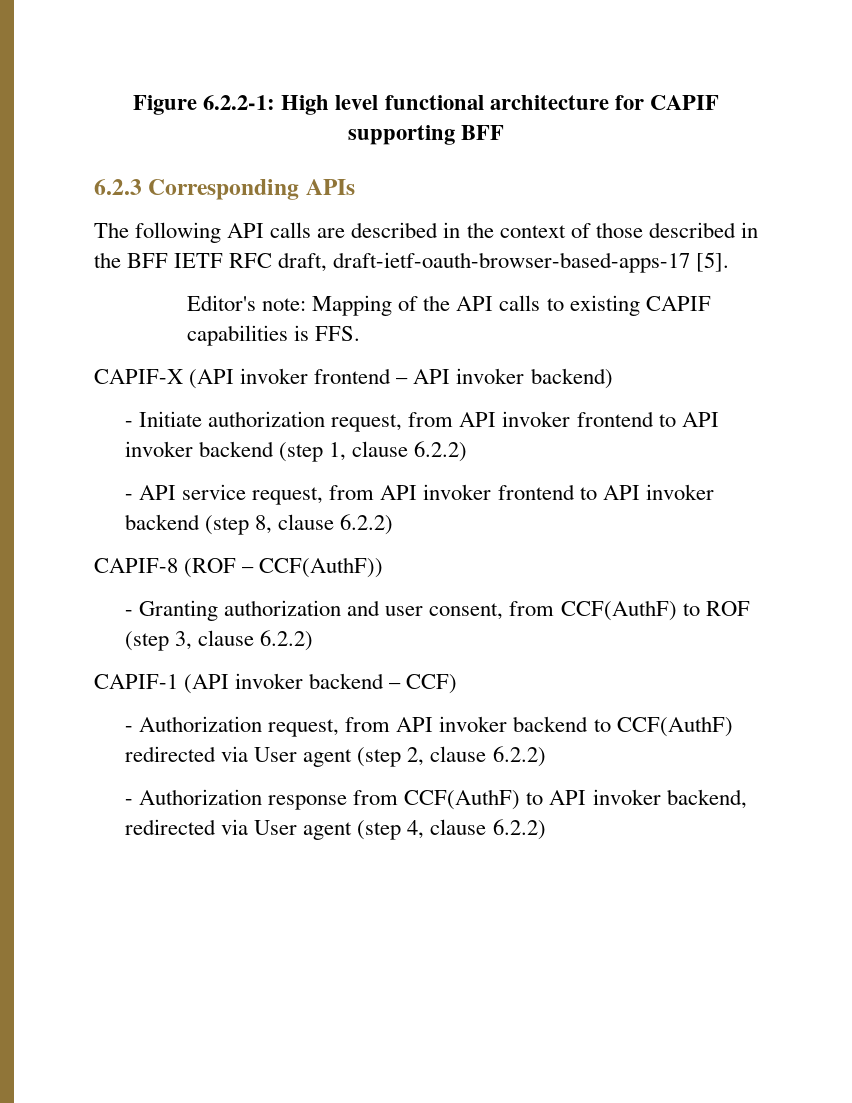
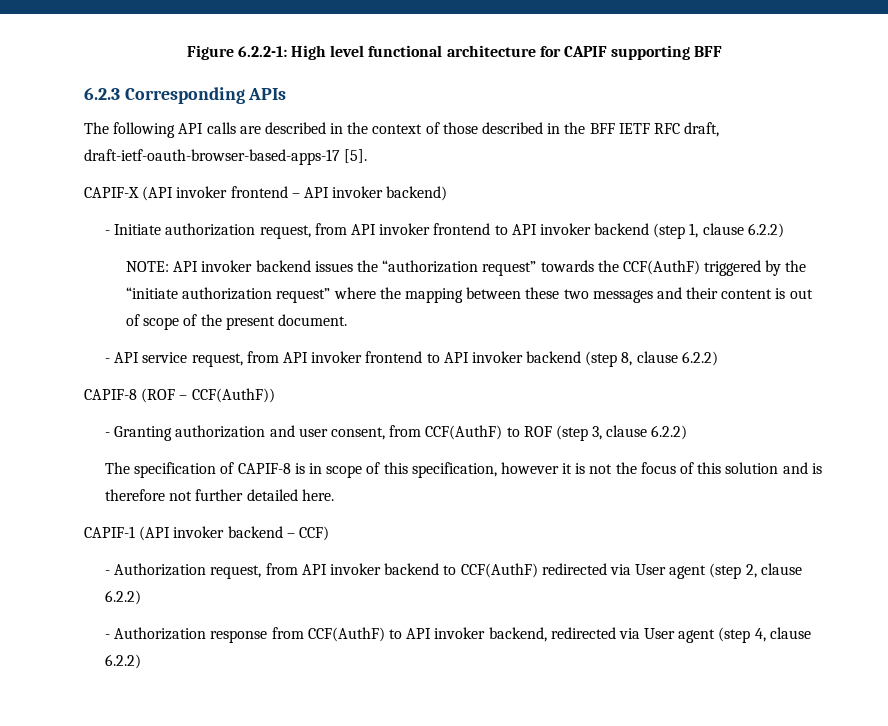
[186,295,711,316] [186,325,361,346] // Editor's note: Mapping of the API calls to existing CAPIF capabilities is FFS. -> (368, 156) none
(468, 451) none -> [126,260,807,276] [126,287,813,303] [126,314,347,330] // NOTE: API invoker backend issues the “authorization request” towards the CCF(AuthF) triggered by the “initiate authorization request” where the mapping between these two messages and their content is out of scope of the present document.
(314, 640) none -> [105,462,822,478] [105,489,334,501] // The specification of CAPIF-8 is in scope of this specification, however it is not the focus of this solution and is therefore not further detailed here.

